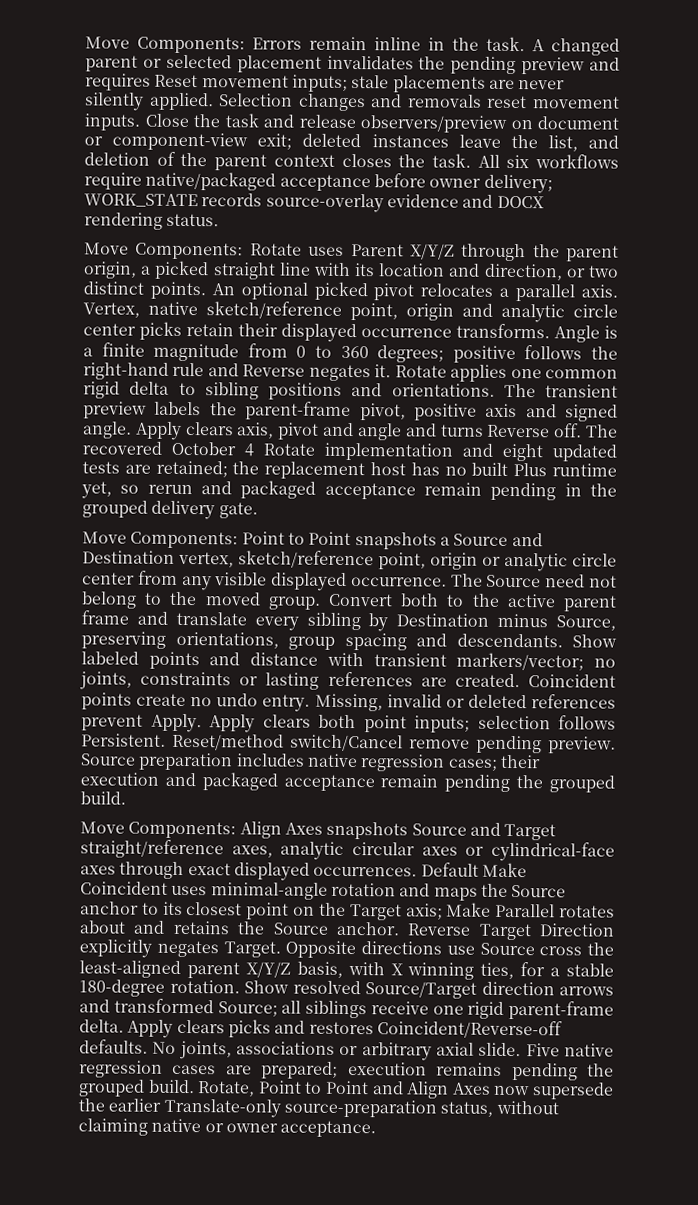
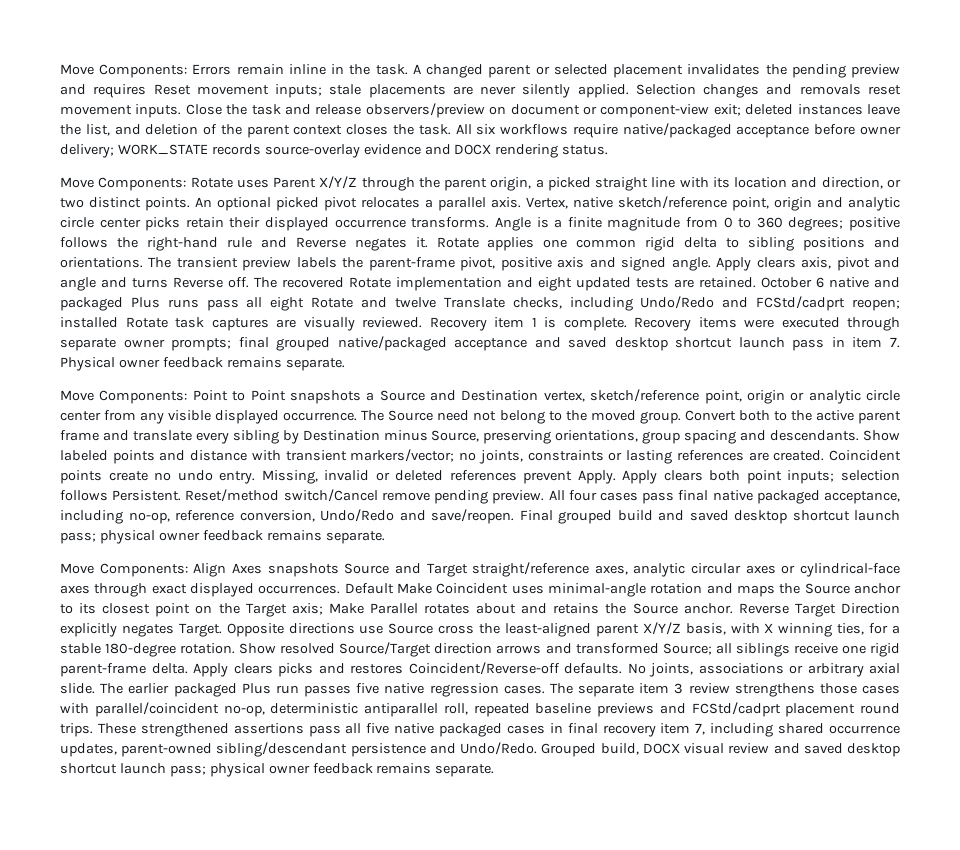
[171,441,254,457] October 4 -> (344, 282) none
[155,460,618,480] [81,480,617,501] [82,500,258,520] retained; the replacement host has no built Plus runtime yet, so rerun and packaged acceptance remain pending in the grouped delivery gate. -> [699,277,900,288] [60,296,901,311] [60,317,900,331] [60,336,900,351] [60,357,345,371] retained. October 6 native and packaged Plus runs pass all eight Rotate and twelve Translate checks, including Undo/Redo and FCStd/cadprt reopen; installed Rotate task captures are visually reviewed. Recovery item 1 is complete. Recovery items were executed through separate owner prompts; final grouped native/packaged acceptance and saved desktop shortcut launch pass in item 7. Physical owner feedback remains separate.
[81,752,541,772] [80,772,615,793] [80,791,126,805] Source preparation includes native regression cases; their execution and packaged acceptance remain pending the grouped build. -> [548,490,900,504] [60,509,900,524] [60,530,385,544] All four cases pass final native packaged acceptance, including no-op, reference conversion, Undo/Redo and save/reopen. Final grouped build and saved desktop shortcut launch pass; physical owner feedback remains separate.
[525,1043,614,1057] [79,1060,615,1081] [78,1079,615,1100] [78,1098,559,1118] [78,1118,377,1138] Five native regression cases are prepared; execution remains pending the grouped build. Rotate, Point to Point and Align Axes now supersede the earlier Translate-only source-preparation status, without claiming native or owner acceptance. -> [100,683,900,697] [60,702,900,717] [60,723,900,737] [60,742,901,757] [60,763,495,777] The earlier packaged Plus run passes five native regression cases. The separate item 3 review strengthens those cases with parallel/coincident no-op, deterministic antiparallel roll, repeated baseline previews and FCStd/cadprt placement round trips. These strengthened assertions pass all five native packaged cases in final recovery item 7, including shared occurrence updates, parent-owned sibling/descendant persistence and Undo/Redo. Grouped build, DOCX visual review and saved desktop shortcut launch pass; physical owner feedback remains separate.

